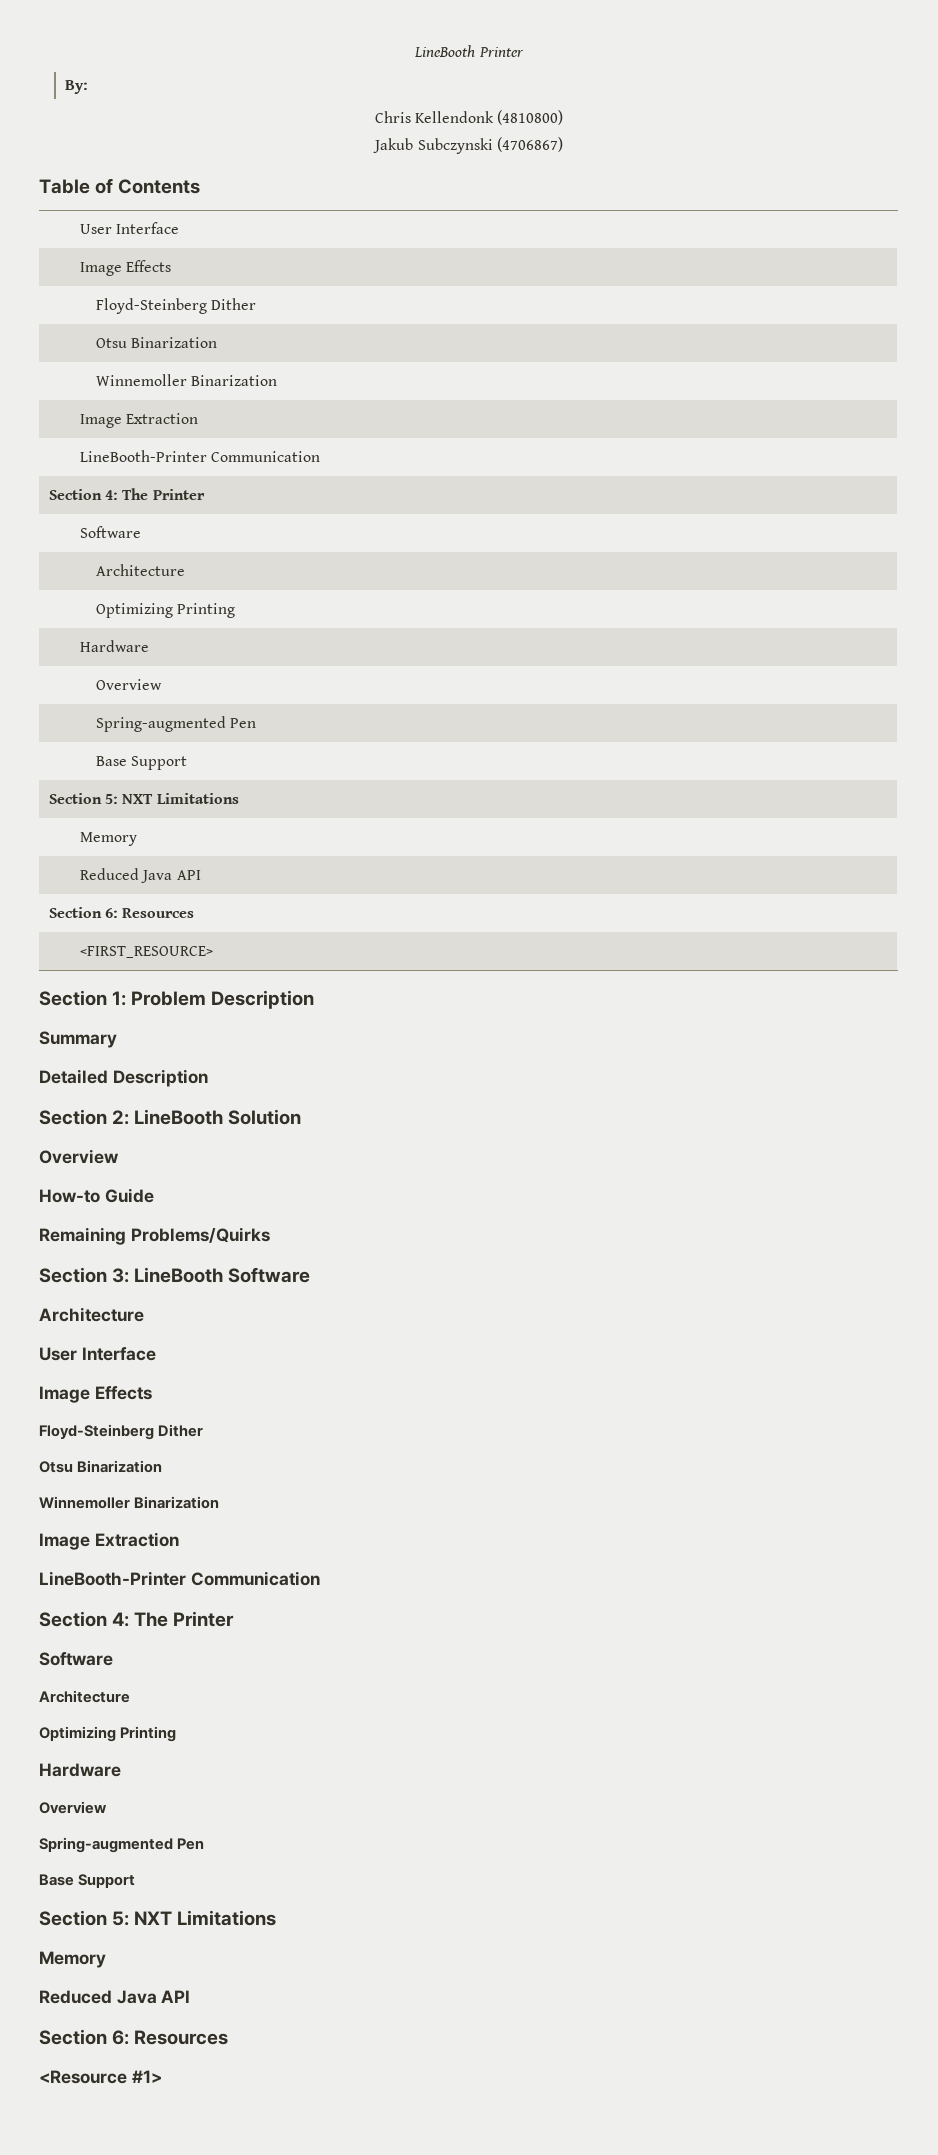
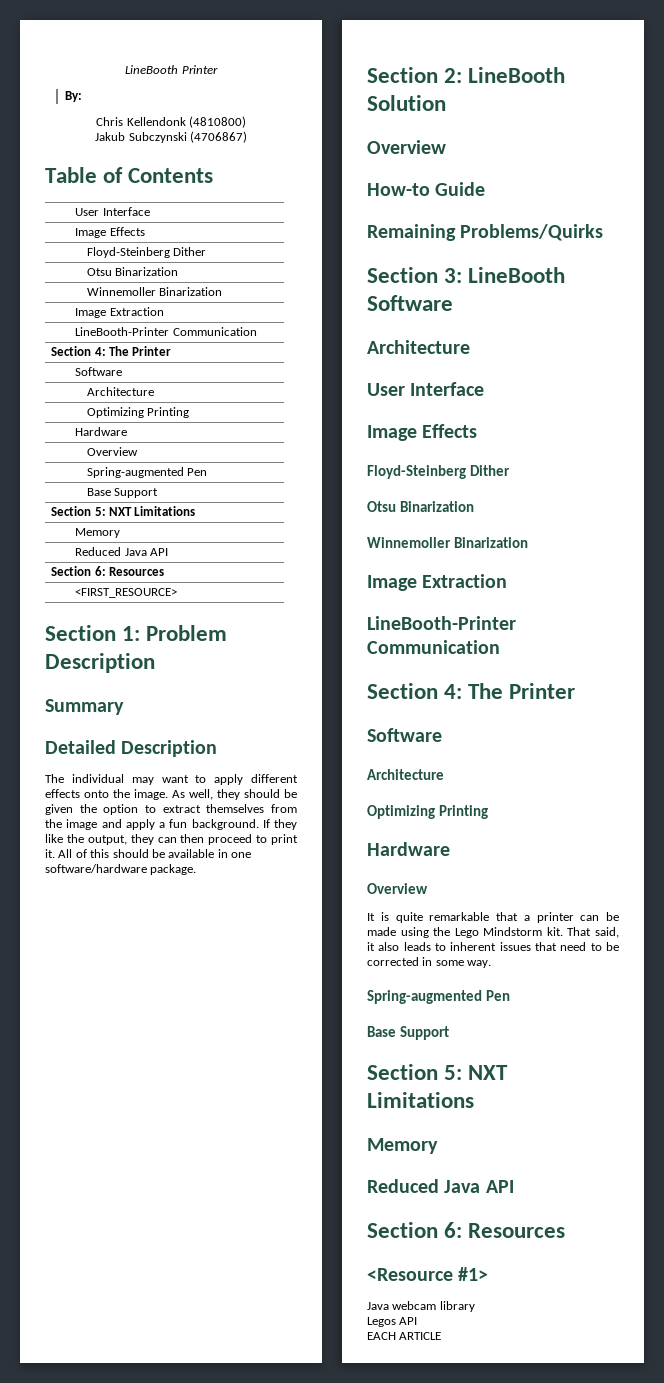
(208, 1078) none -> [45,774,298,785] [45,789,297,800] [45,804,297,815] [45,819,297,830] [45,834,298,845] [45,849,251,858] [45,864,197,875] // The individual may want to apply different effects onto the image. As well, they should be given the option to extract themselves from the image and apply a fun background. If they like the output, they can then proceed to print it. All of this should be available in one software/hardware package.
(107, 1807) none -> [367,912,619,923] [367,927,619,938] [367,942,619,951] [367,957,492,968] // It is quite remarkable that a printer can be made using the Lego Mindstorm kit. That said, it also leads to inherent issues that need to be corrected in some way.
(162, 2076) none -> [367,1301,475,1312] [367,1317,418,1327] [367,1332,442,1340] // Java webcam library // Legos API // EACH ARTICLE

